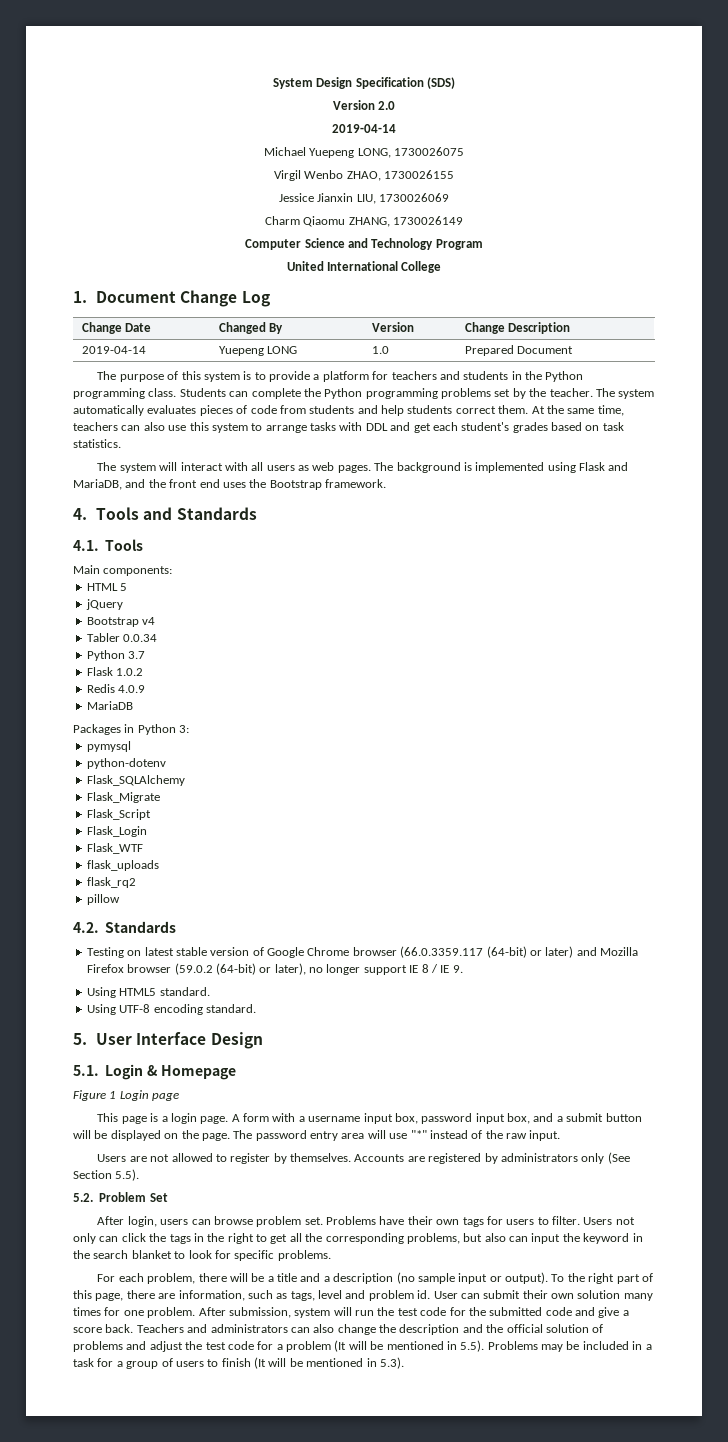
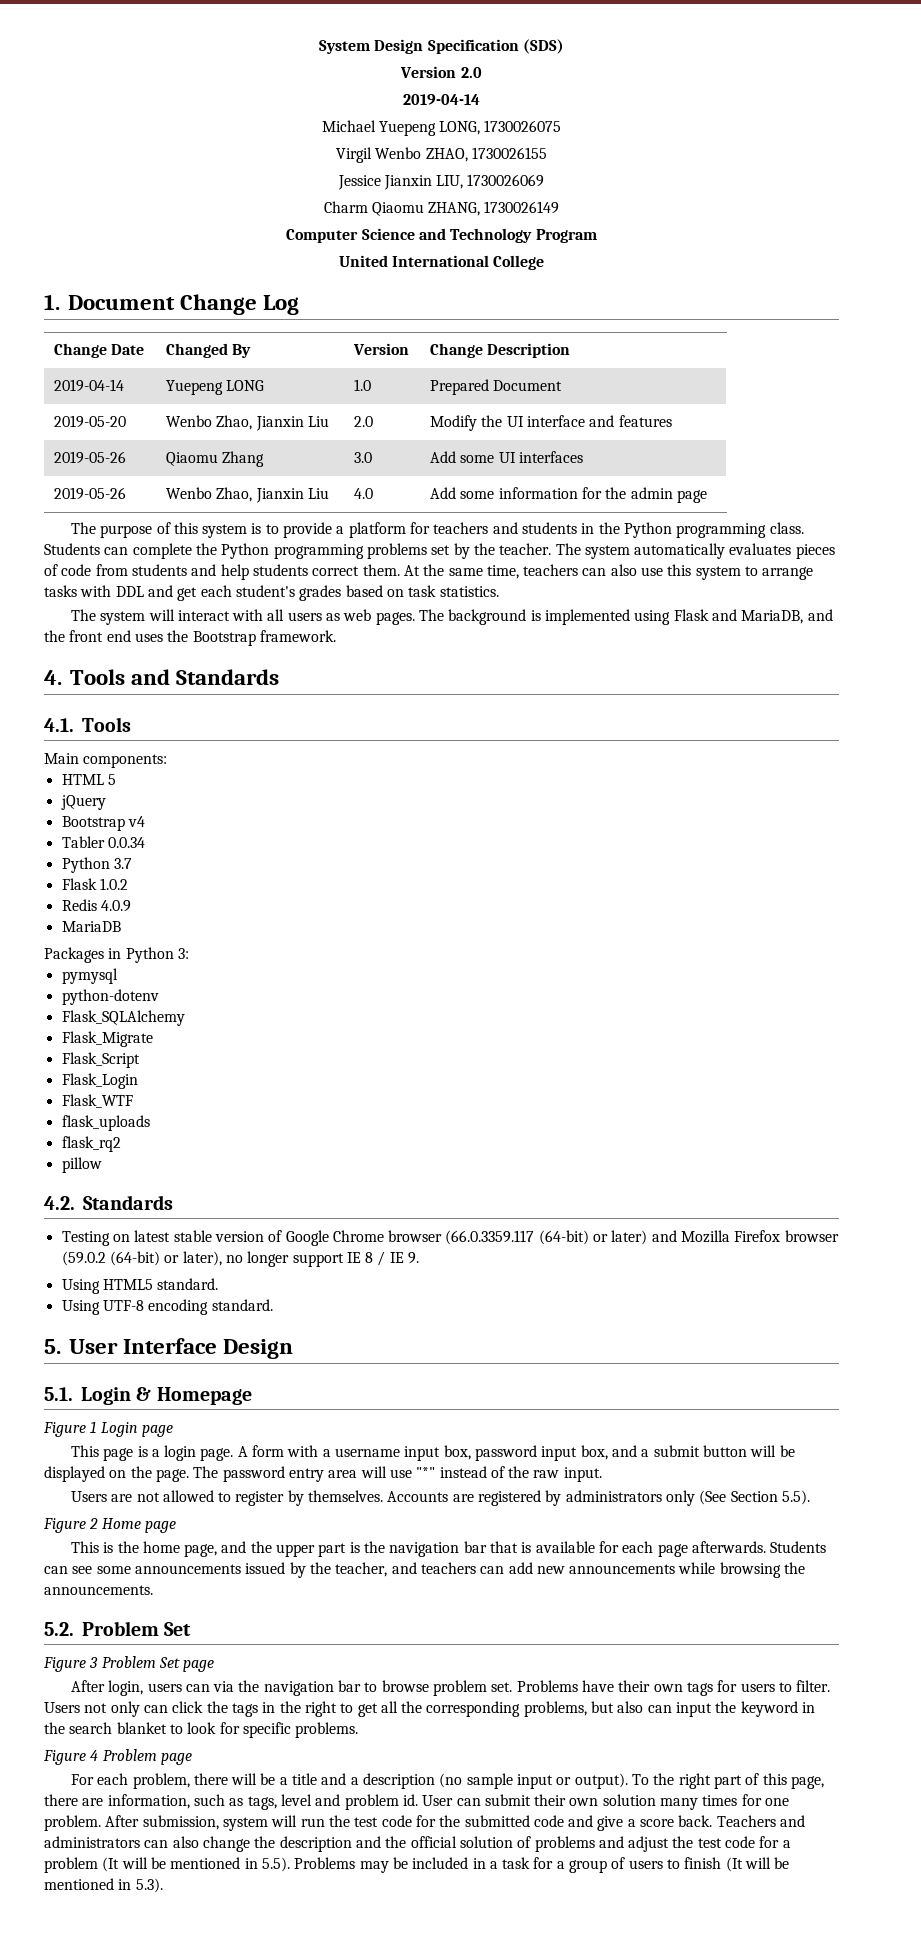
(573, 350) none -> [54,415,127,428] [166,415,330,431] [354,416,374,427] [430,415,672,431] [54,451,127,464] [166,451,265,467] [354,452,373,463] [430,451,584,463] [54,487,127,500] [166,487,330,503] [354,488,374,499] [430,487,708,503] // 2019-05-20 | Wenbo Zhao, Jianxin Liu | 2.0 | Modify the UI interface and features // 2019-05-26 | Qiaomu Zhang | 3.0 | Add some UI interfaces // 2019-05-26 | Wenbo Zhao, Jianxin Liu | 4.0 | Add some information for the admin page
[73,1192,168,1202] 5.2. Problem Set -> [43,1518,176,1533] [70,1541,827,1557] [44,1562,806,1578] [44,1585,153,1595] [44,1621,192,1636] [43,1656,215,1672] Figure 2 Home page // This is the home page, and the upper part is the navigation bar that is available for each page afterwards. Students can see some announcements issued by the teacher, and teachers can add new announcements while browsing the announcements. // 5.2. Problem Set // Figure 3 Problem Set page
(211, 1222) none -> [213,1680,378,1696] via the navigation bar to
(331, 1255) none -> [43,1749,192,1765] // Figure 4 Problem page

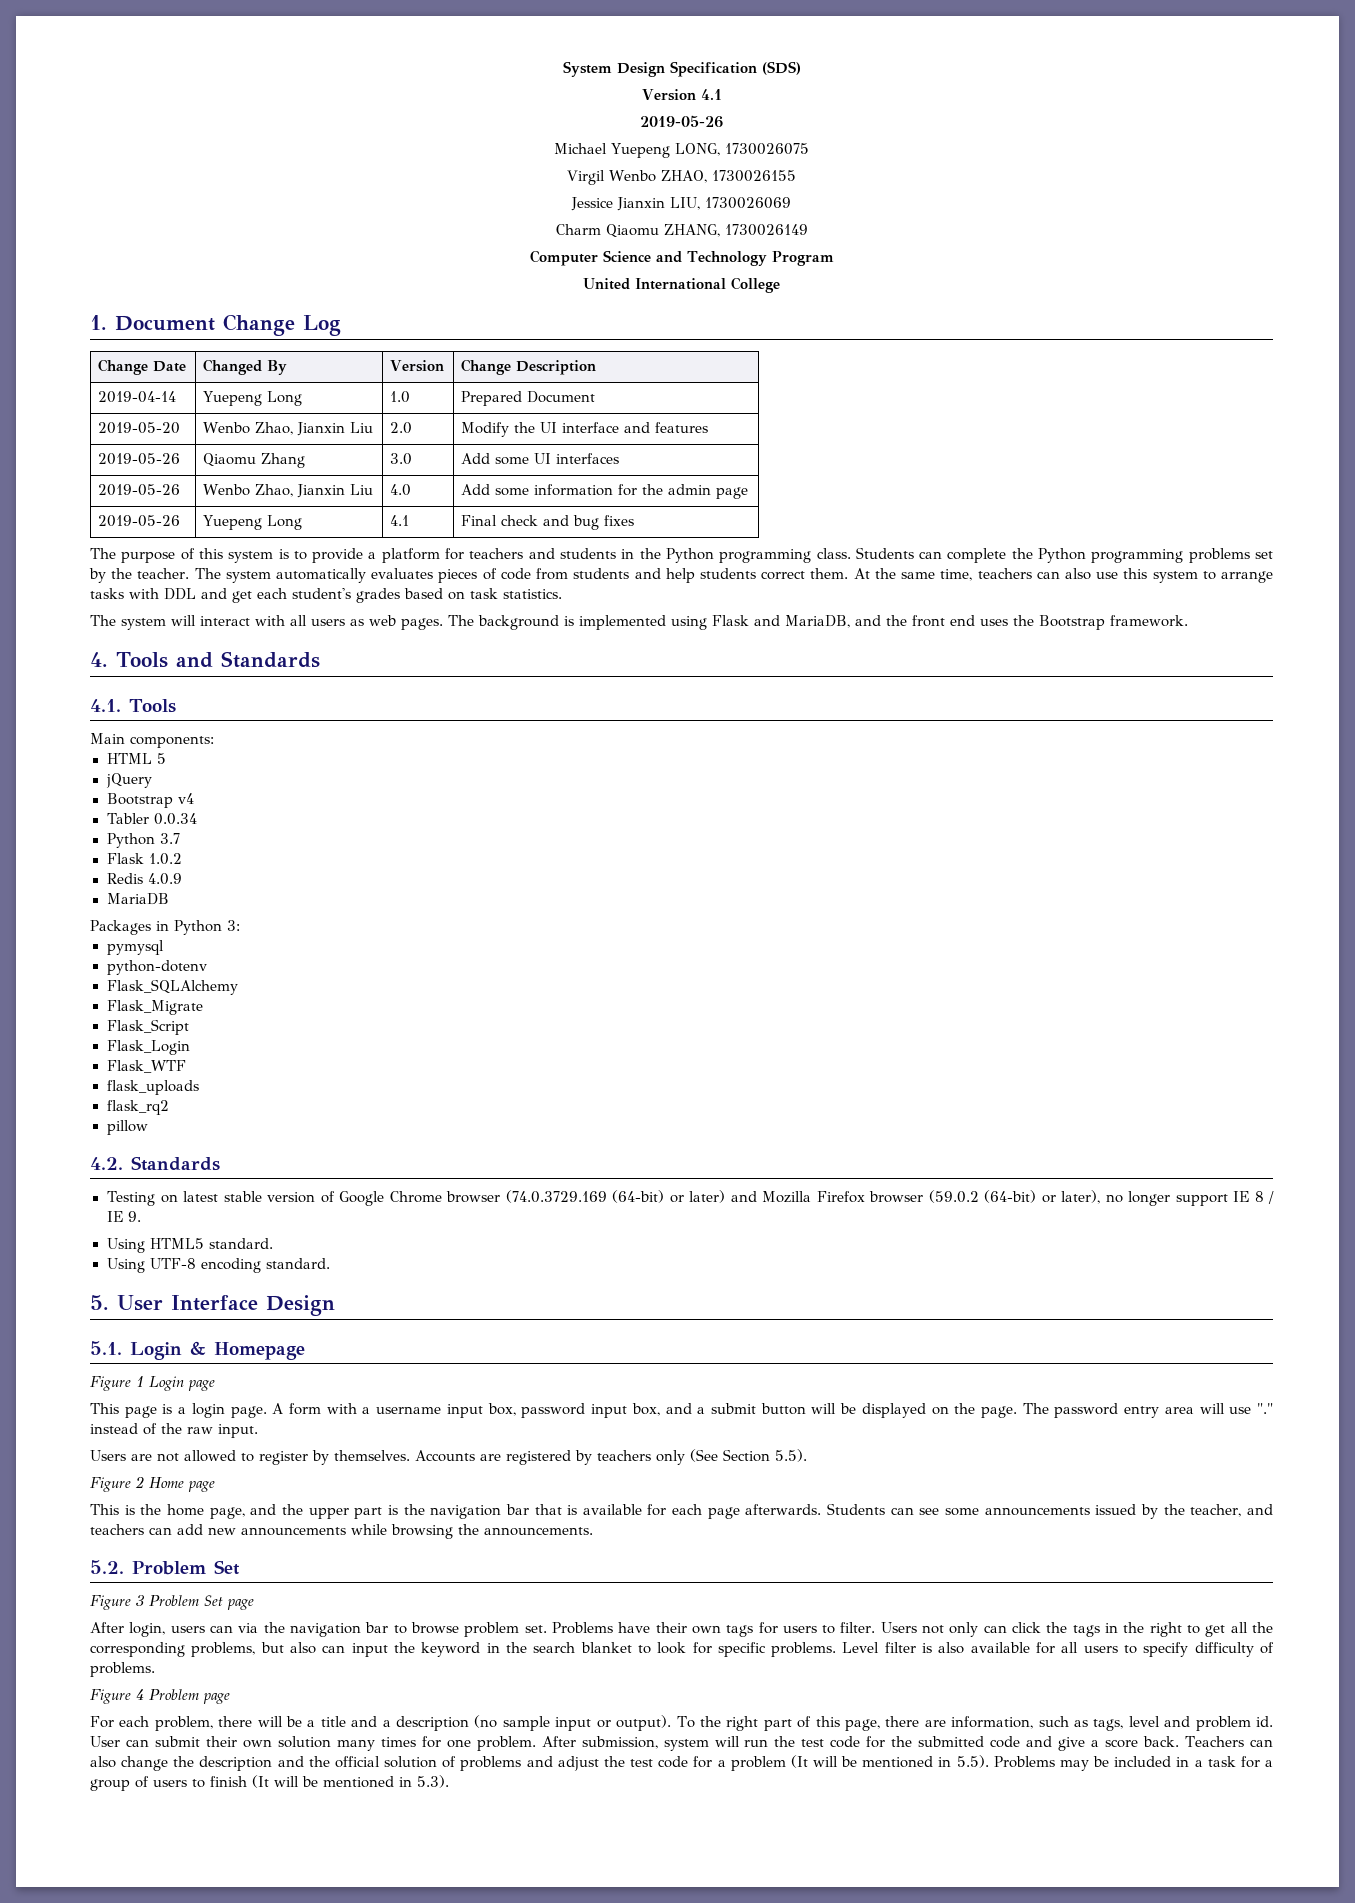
[460,67,482,78] [403,94,480,105] 2.0 // 2019-04-14 -> [700,89,722,100] [640,115,723,128] 4.1 // 2019-05-26
[226,380,265,391] LONG -> [266,391,302,406] Long
(708, 496) none -> [97,515,180,527] [202,515,302,530] [389,515,409,526] [460,515,634,530] // 2019-05-26 | Yuepeng Long | 4.1 | Final check and bug fixes
[445,1230,535,1245] (66.0.3359.117 -> [505,1190,607,1203] (74.0.3729.169
[416,1467,436,1478] "*" -> [1257,1403,1273,1414] "."
[565,1490,662,1502] administrators -> [597,1450,651,1461] teachers
(359, 1730) none -> [842,1642,1274,1657] [90,1662,155,1677] Level filter is also available for all users to specify difficulty of problems.
[780,1815,806,1827] [44,1836,140,1848] and administrators -> (1245, 1741) none

